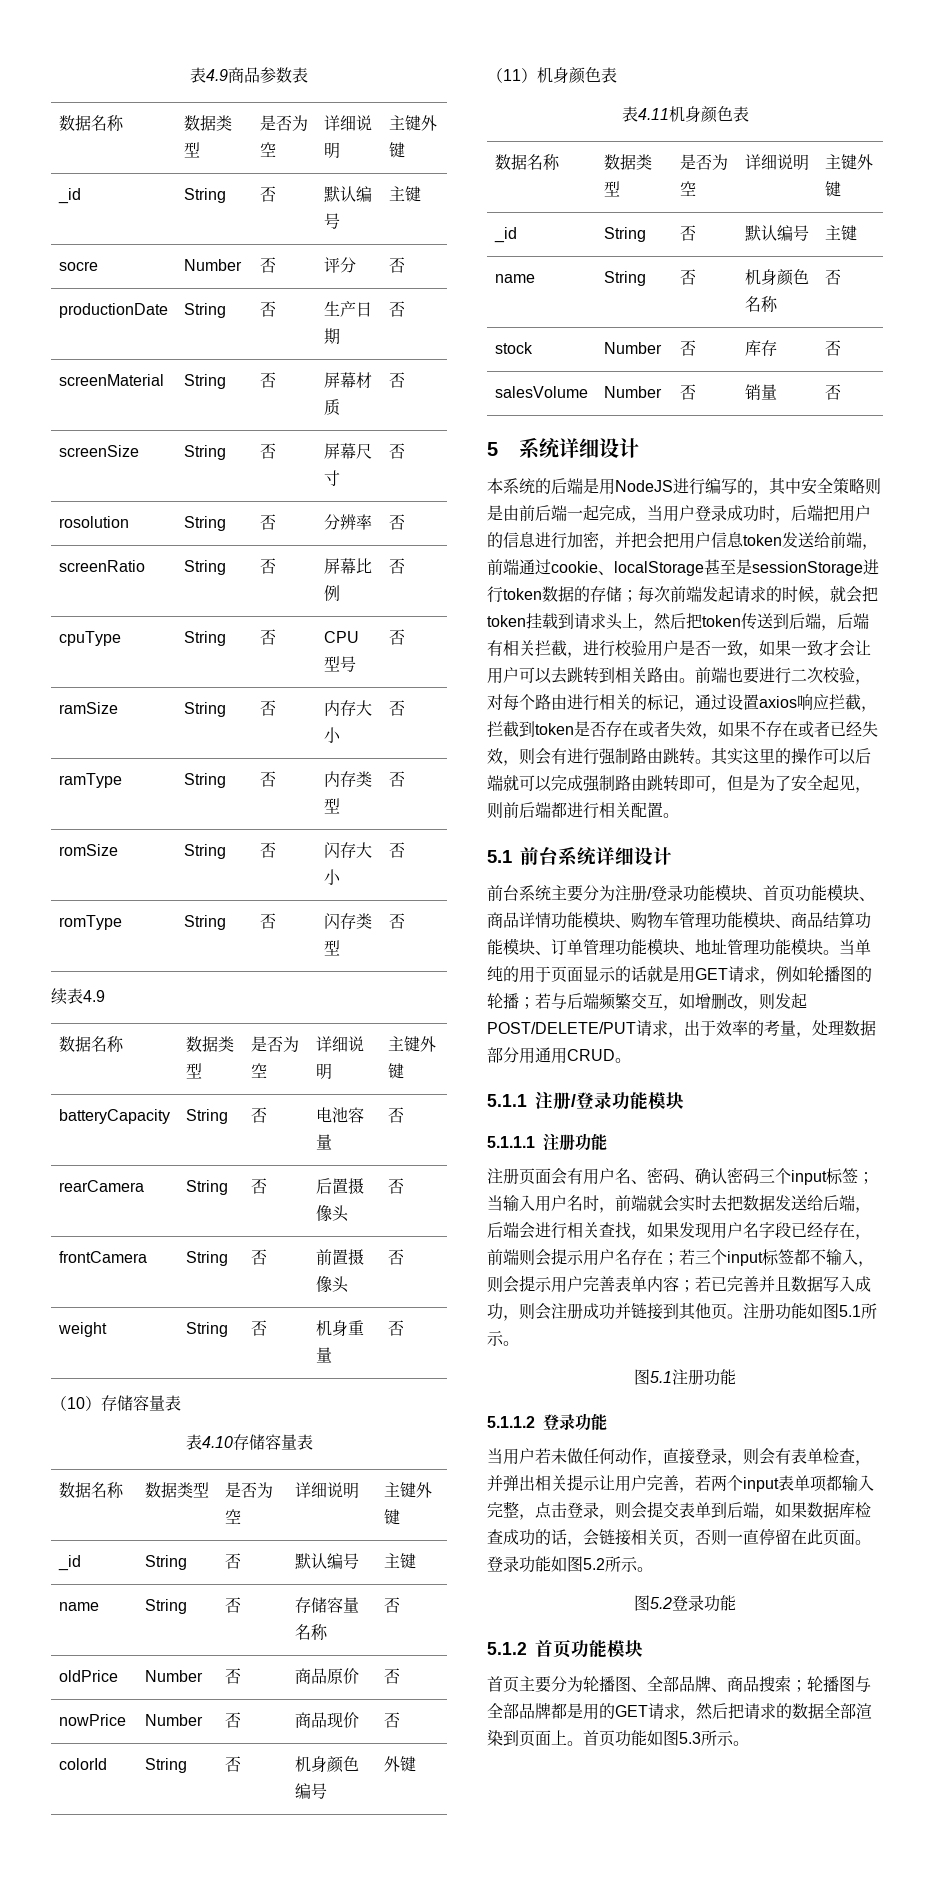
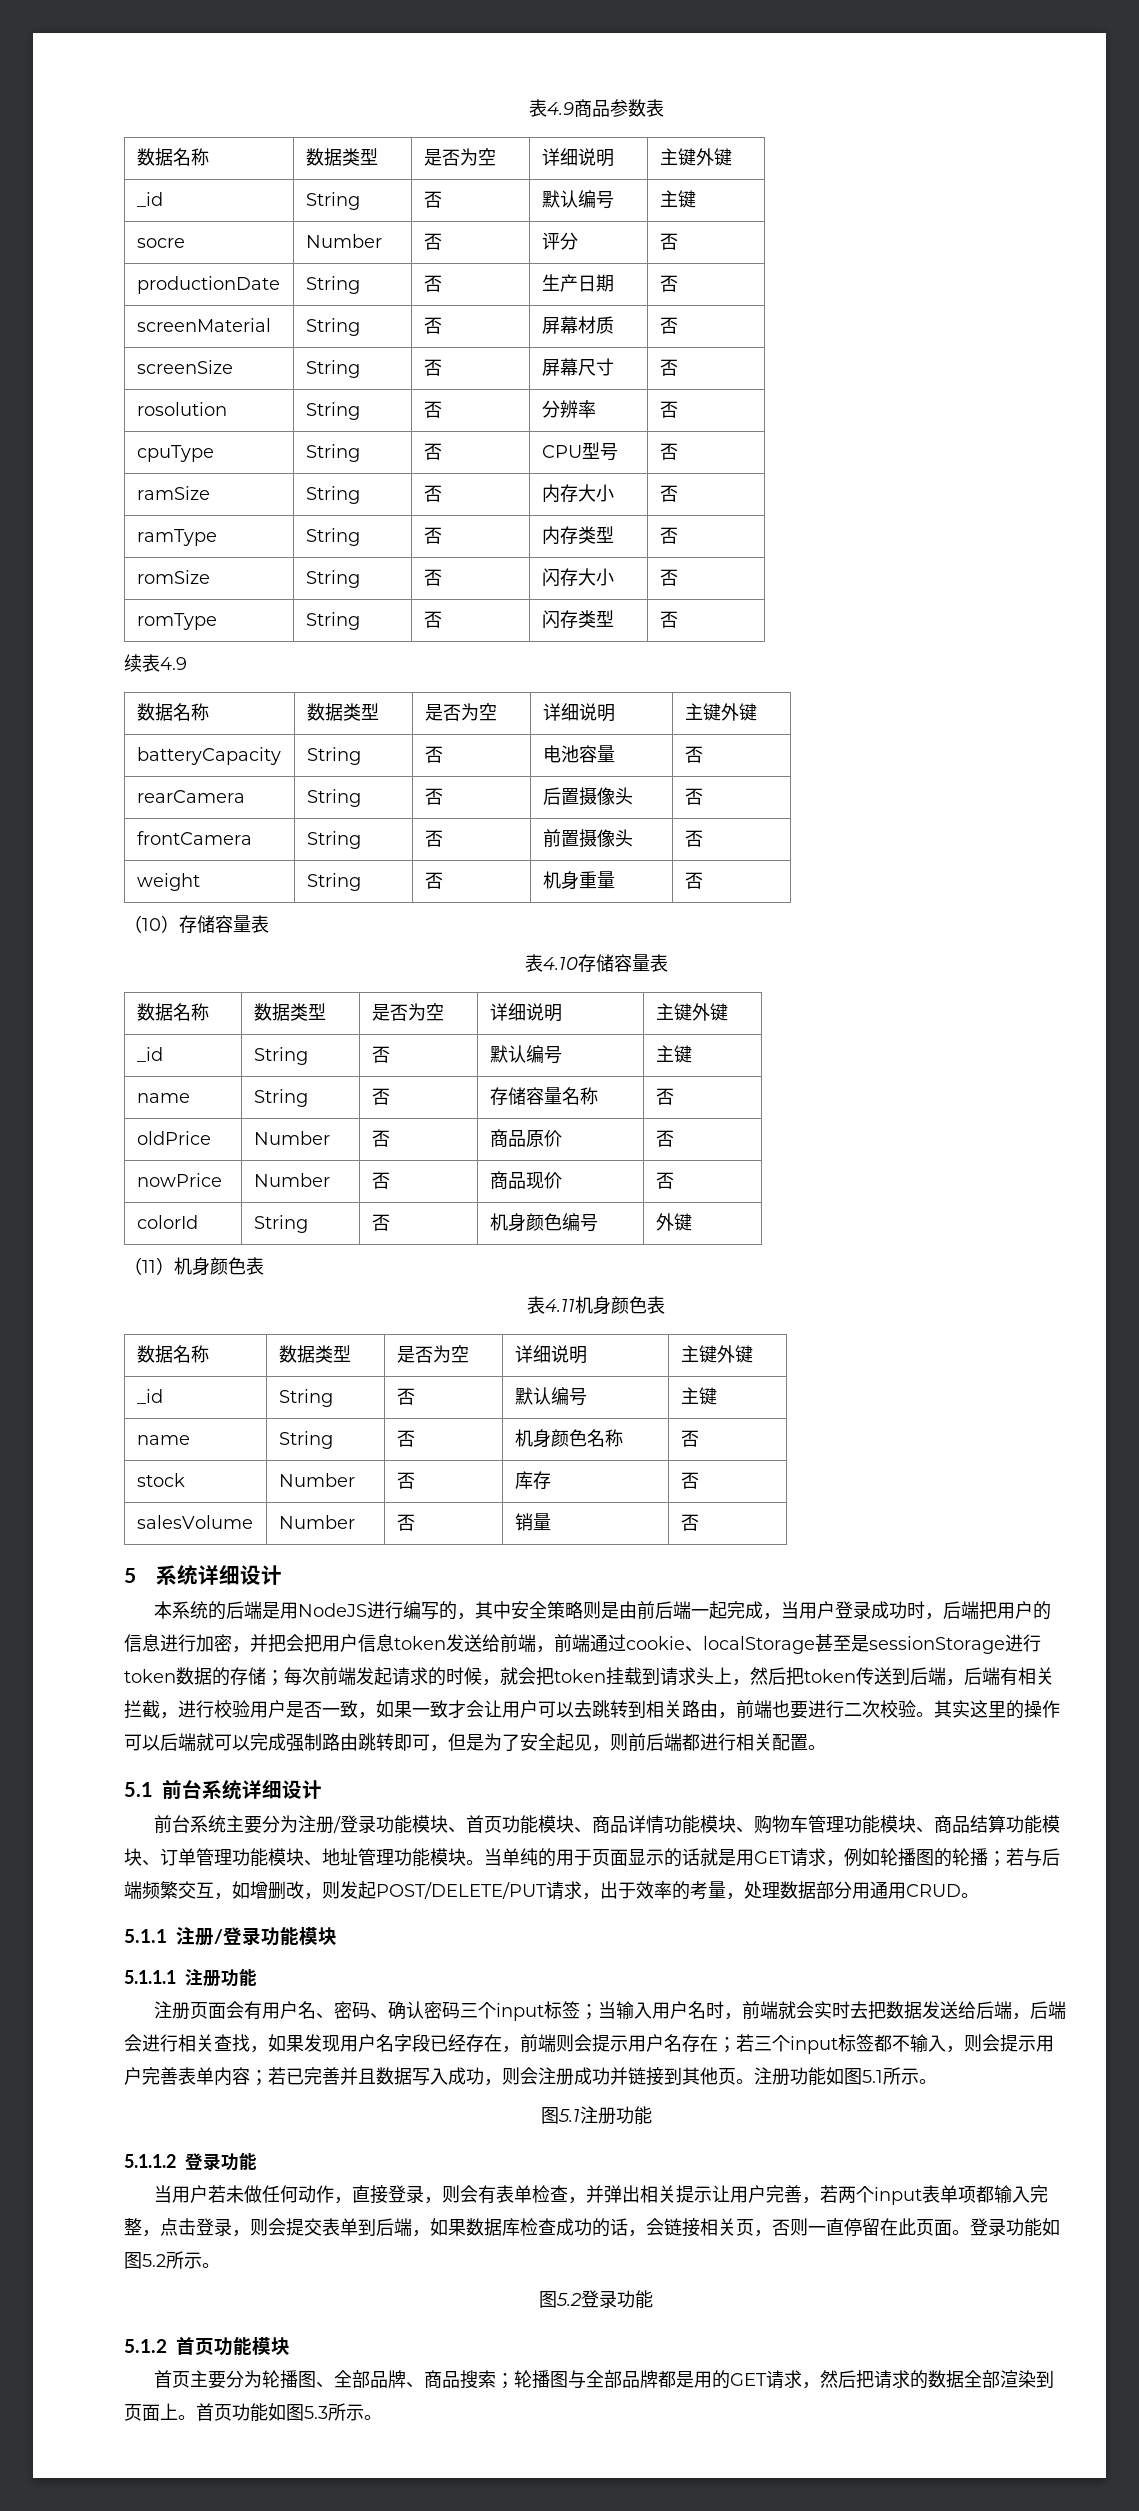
[58,560,145,572] [183,560,226,575] [259,558,276,574] [323,558,372,574] [323,585,340,601] [388,558,405,574] // screenRatio | String | 否 | 屏幕比例 | 否 -> (678, 409) none
[679,678,695,683] 。 -> [718,1712,736,1719] ，
[855,679,871,685] [487,694,877,712] [487,721,878,739] [487,748,695,766] ，对每个路由进行相关的标记，通过设置axios响应拦截，拦截到token是否存在或者失效，如果不存在或者已经失效，则会有进行强制路由跳转 -> (916, 1709) none

